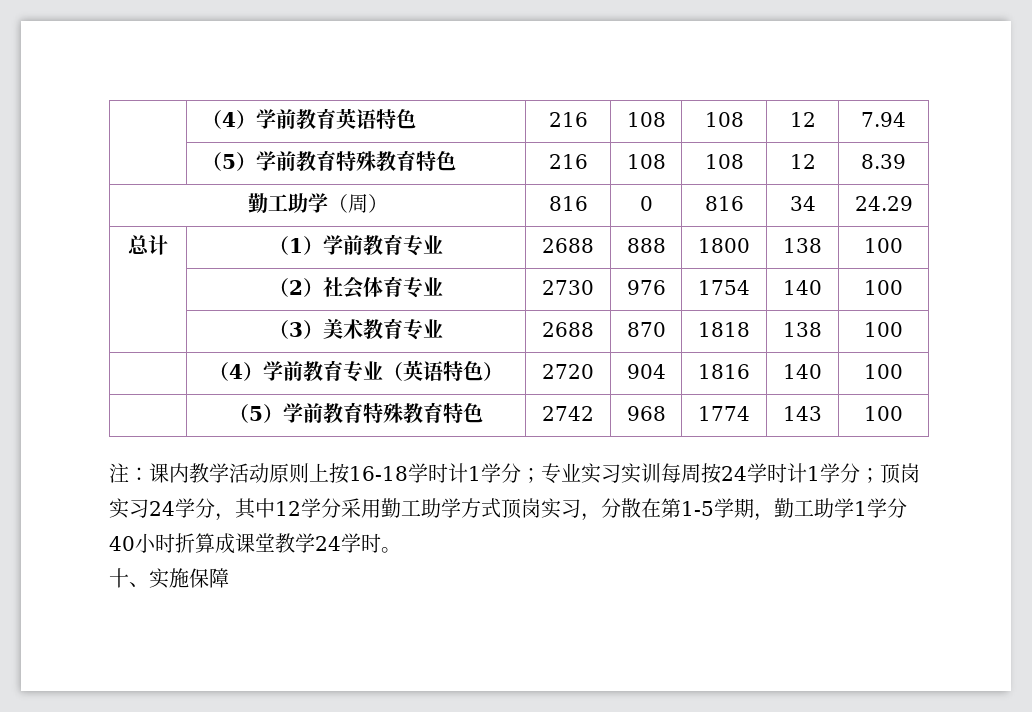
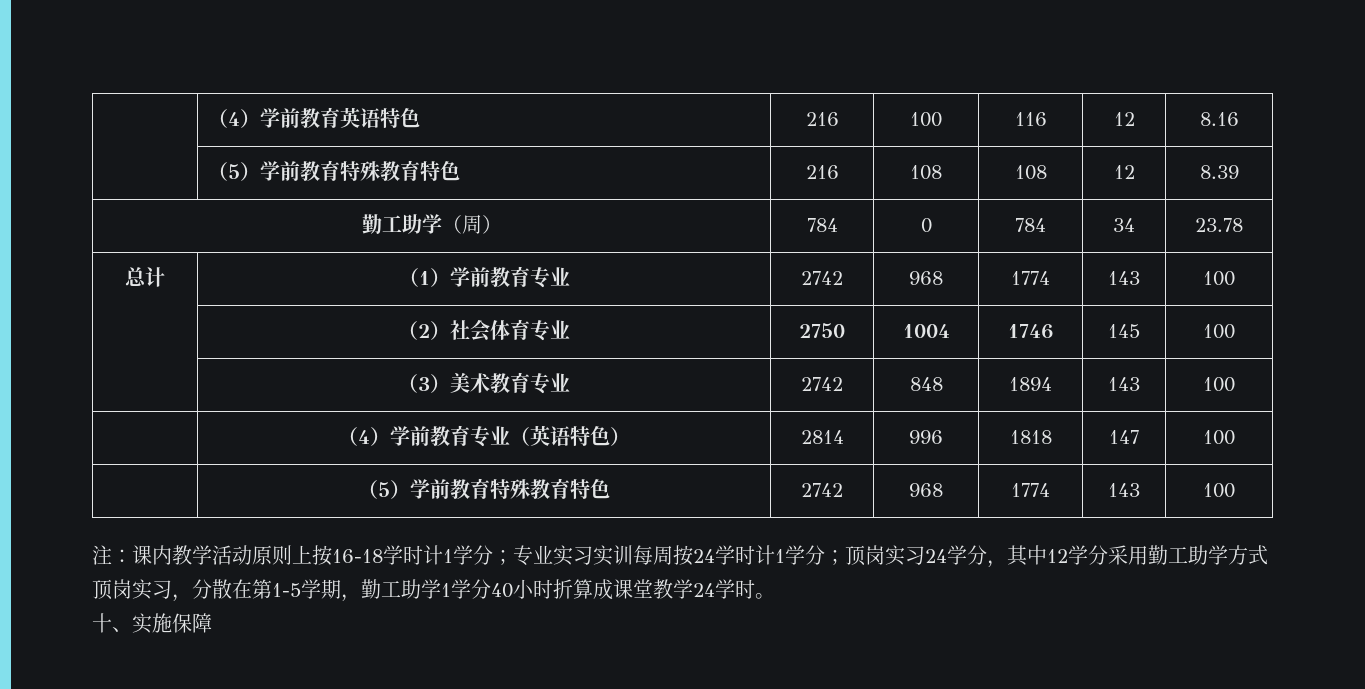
[626,112,666,127] [704,112,744,127] [789,112,816,127] [861,112,906,127] 108 | 108 | 12 | 7.94 -> [910,112,942,127] [1014,112,1047,126] [1113,112,1135,126] [1199,112,1239,126] 100 | 116 | 12 | 8.16
[548,196,588,211] 816 -> [806,218,838,232] 784
[704,196,744,211] 816 -> [1015,218,1046,232] 784
[854,196,913,211] 24.29 -> [1195,218,1243,232] 23.78
[542,238,594,253] [626,238,666,253] [698,238,750,253] [783,238,822,253] 2688 | 888 | 1800 | 138 -> [801,271,843,285] [909,271,943,285] [1011,271,1050,285] [1108,271,1140,285] 2742 | 968 | 1774 | 143
[542,280,594,295] [626,280,666,295] [698,280,750,295] [783,280,822,295] 2730 | 976 | 1754 | 140 -> [799,323,845,338] [902,324,950,338] [1007,324,1054,339] [1108,324,1140,338] 2750 | 1004 | 1746 | 145
[542,322,594,337] [626,322,666,337] [698,322,750,337] [783,322,822,337] 2688 | 870 | 1818 | 138 -> [801,377,843,391] [909,377,943,391] [1009,377,1052,391] [1108,377,1140,391] 2742 | 848 | 1894 | 143
[542,364,594,379] [626,364,666,379] [698,364,750,379] [783,364,822,379] 2720 | 904 | 1816 | 140 -> [800,430,844,444] [909,430,943,444] [1009,430,1052,444] [1109,430,1139,444] 2814 | 996 | 1818 | 147

